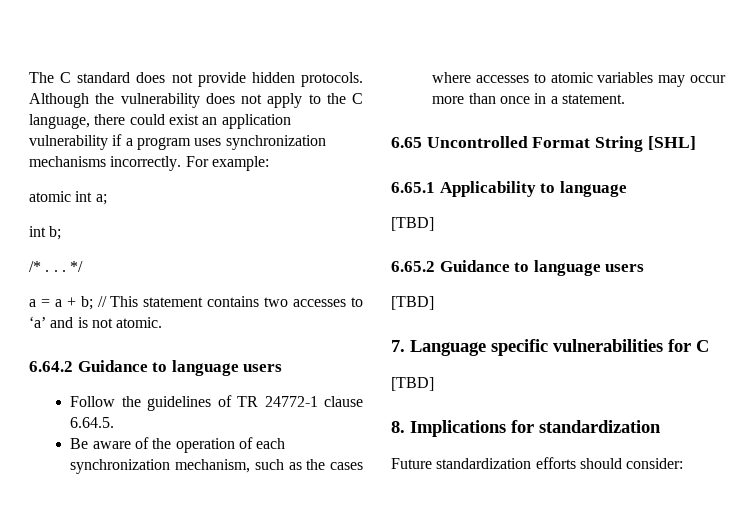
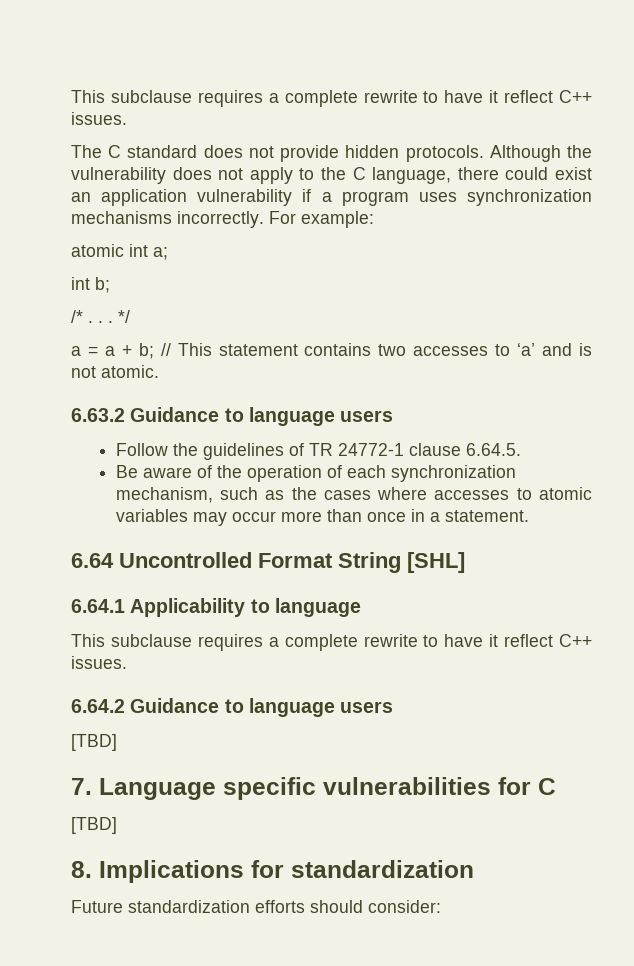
(29, 77) none -> [71,90,592,107] [71,112,127,125] This subclause requires a complete rewrite to have it reflect C++ issues. //
[29,361,73,372] 6.64.2 -> [71,408,125,422] 6.63.2
[391,137,422,148] 6.65 -> [71,553,114,568] 6.64
[391,182,435,193] 6.65.1 -> [71,599,125,613] 6.64.1
[391,217,434,231] [391,261,435,272] [TBD] // 6.65.2 -> [71,634,592,651] [71,656,127,669] [71,699,125,713] This subclause requires a complete rewrite to have it reflect C++ issues. // 6.64.2

